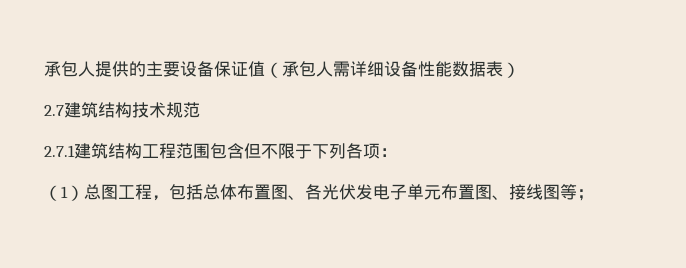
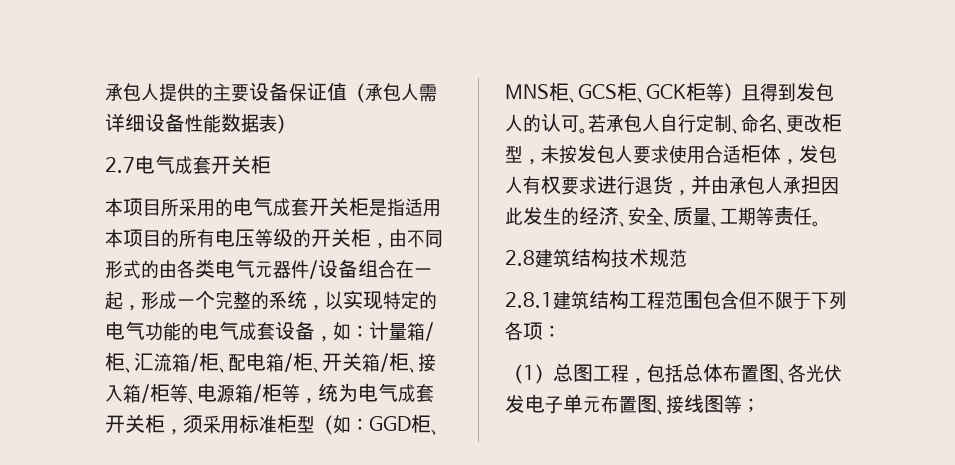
(64, 110) none -> [135,155,271,175] [105,197,441,217] [105,228,443,249] [105,259,432,279] [105,290,437,311] [105,321,434,342] [105,352,436,373] [105,383,434,404] [105,414,440,435] [505,82,834,103] [505,113,842,134] [505,144,837,165] [505,175,839,196] [505,206,821,227] [505,250,535,266] 电气成套开关柜 // 本项目所采用的电气成套开关柜是指适用本项目的所有电压等级的开关柜，由不同形式的由各类电气元器件/设备组合在一起，形成一个完整的系统，以实现特定的电气功能的电气成套设备，如：计量箱/柜、汇流箱/柜、配电箱/柜、开关箱/柜、接入箱/柜等、电源箱/柜等，统为电气成套开关柜，须采用标准柜型（如：GGD柜、MNS柜、GCS柜、GCK柜等）且得到发包人的认可。若承包人自行定制、命名、更改柜型，未按发包人要求使用合适柜体，发包人有权要求进行退货，并由承包人承担因此发生的经济、安全、质量、工期等责任。 // 2.8
[44,145,75,157] 2.7.1 -> [505,292,553,308] 2.8.1

